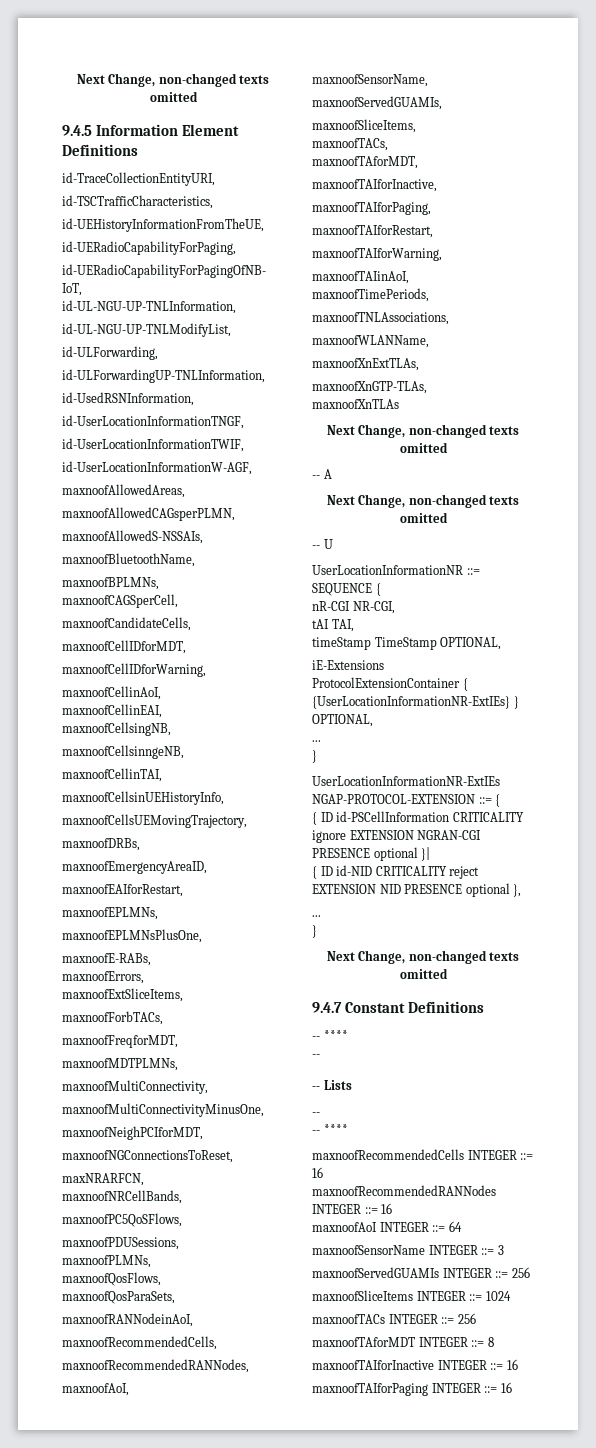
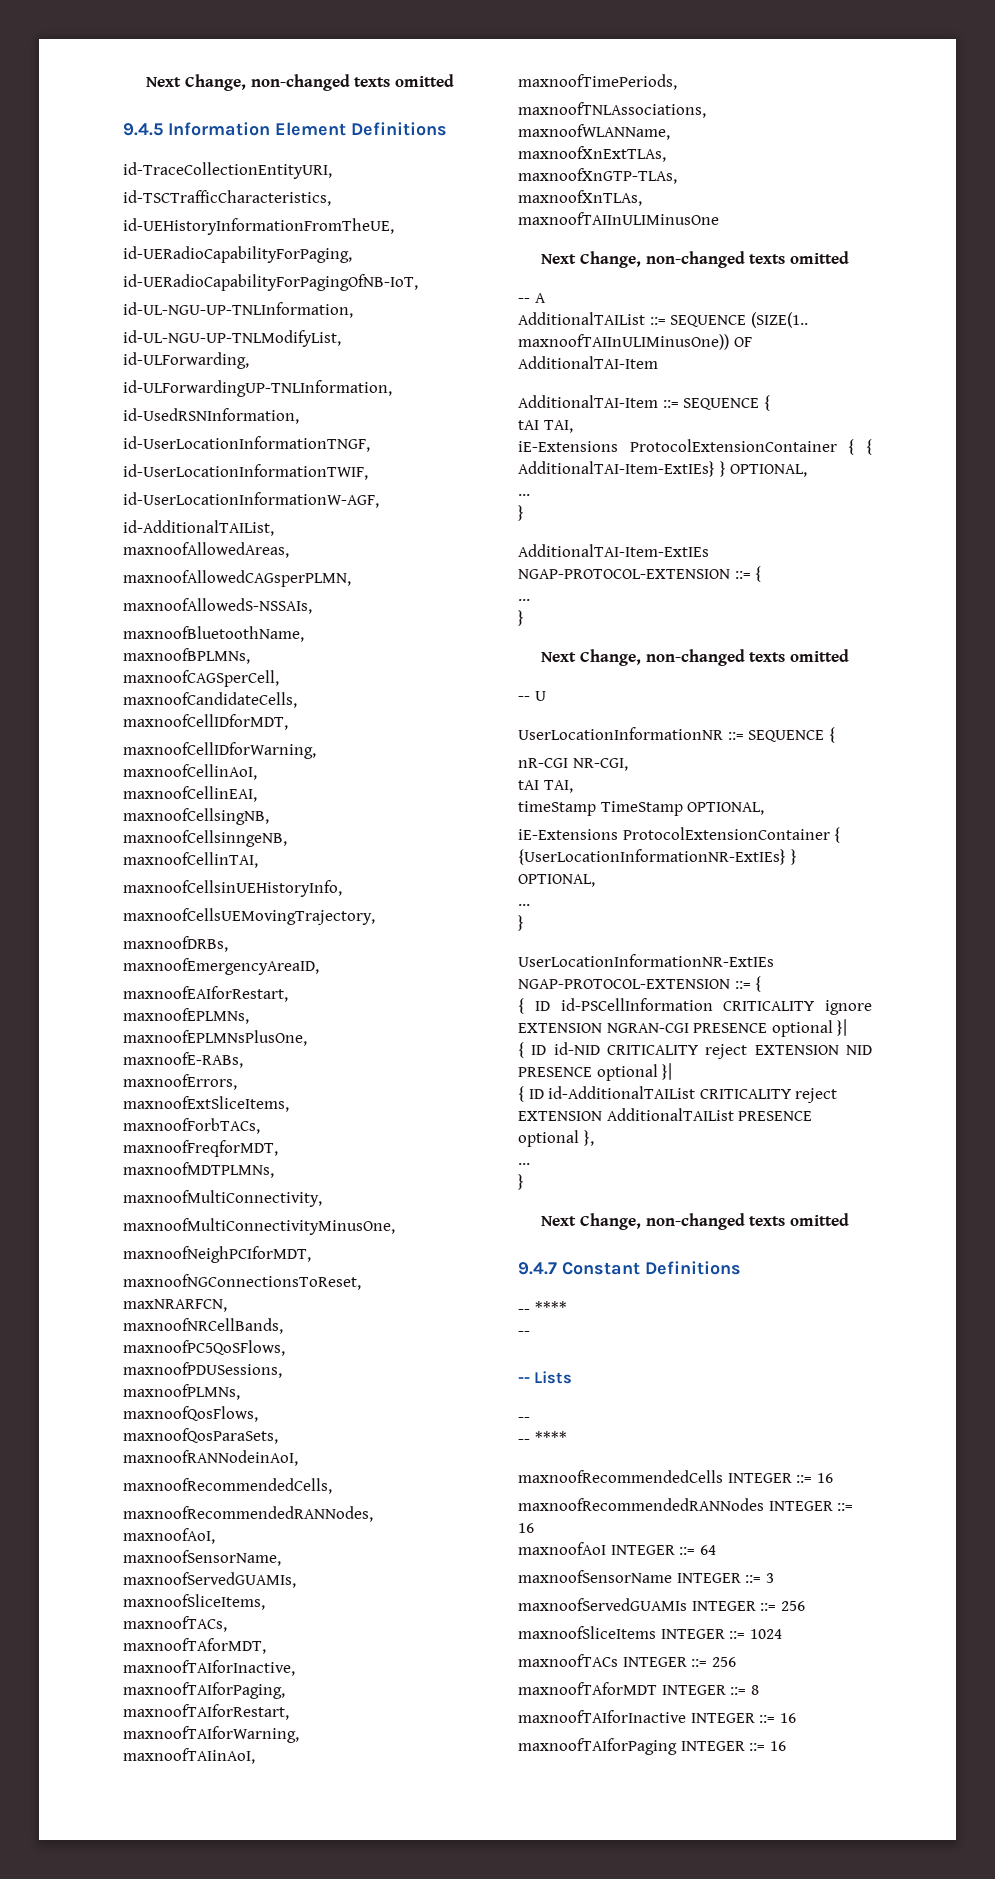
(252, 468) none -> [123,520,274,536] // id-AdditionalTAIList,
[312,399,399,409] maxnoofXnTLAs -> [518,190,642,206] [518,212,719,225] maxnoofXnTLAs, // maxnoofTAIInULIMinusOne
(332, 474) none -> [518,312,808,328] [518,334,752,350] [518,356,658,369] [518,395,770,411] [518,420,573,433] [518,439,872,455] [518,461,808,477] [518,494,530,496] [518,505,524,521] [518,544,709,557] [518,566,762,582] [518,599,530,601] [518,610,524,626] // AdditionalTAIList ::= SEQUENCE (SIZE(1.. maxnoofTAIInULIMinusOne)) OF AdditionalTAI-Item // AdditionalTAI-Item ::= SEQUENCE { // tAI TAI, // iE-Extensions ProtocolExtensionContainer { { AdditionalTAI-Item-ExtIEs} } OPTIONAL, // ... // } // AdditionalTAI-Item-ExtIEs NGAP-PROTOCOL-EXTENSION ::= { // ... // }
(510, 890) none -> [662,1063,673,1080] [518,1086,838,1103] [518,1108,813,1121] [518,1130,579,1147] }| // { ID id-AdditionalTAIList CRITICALITY reject EXTENSION AdditionalTAIList PRESENCE optional

